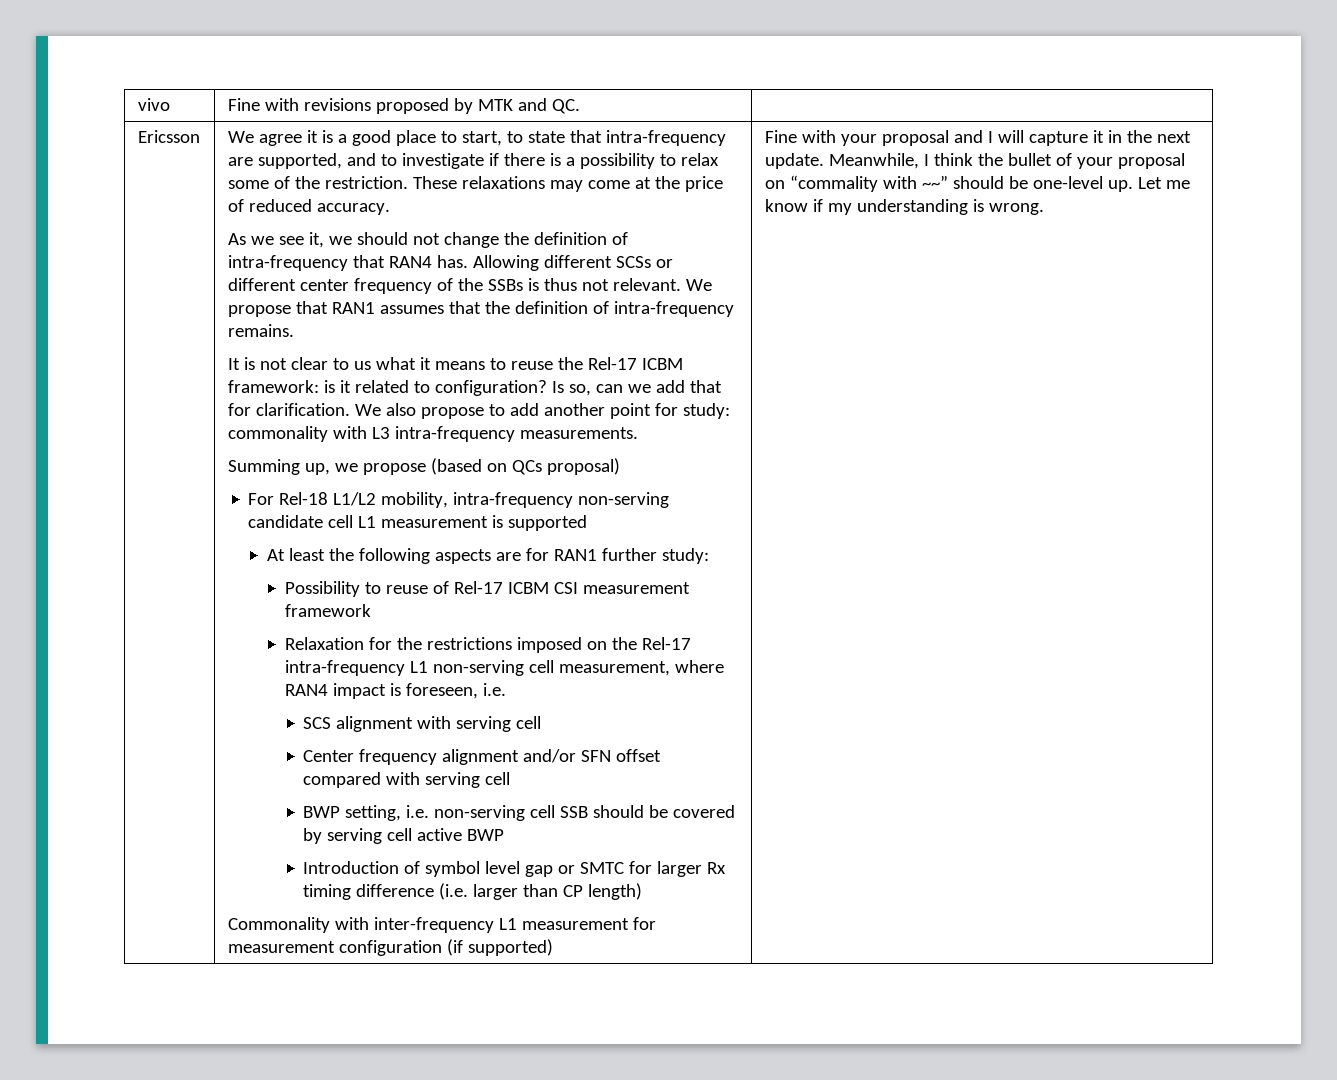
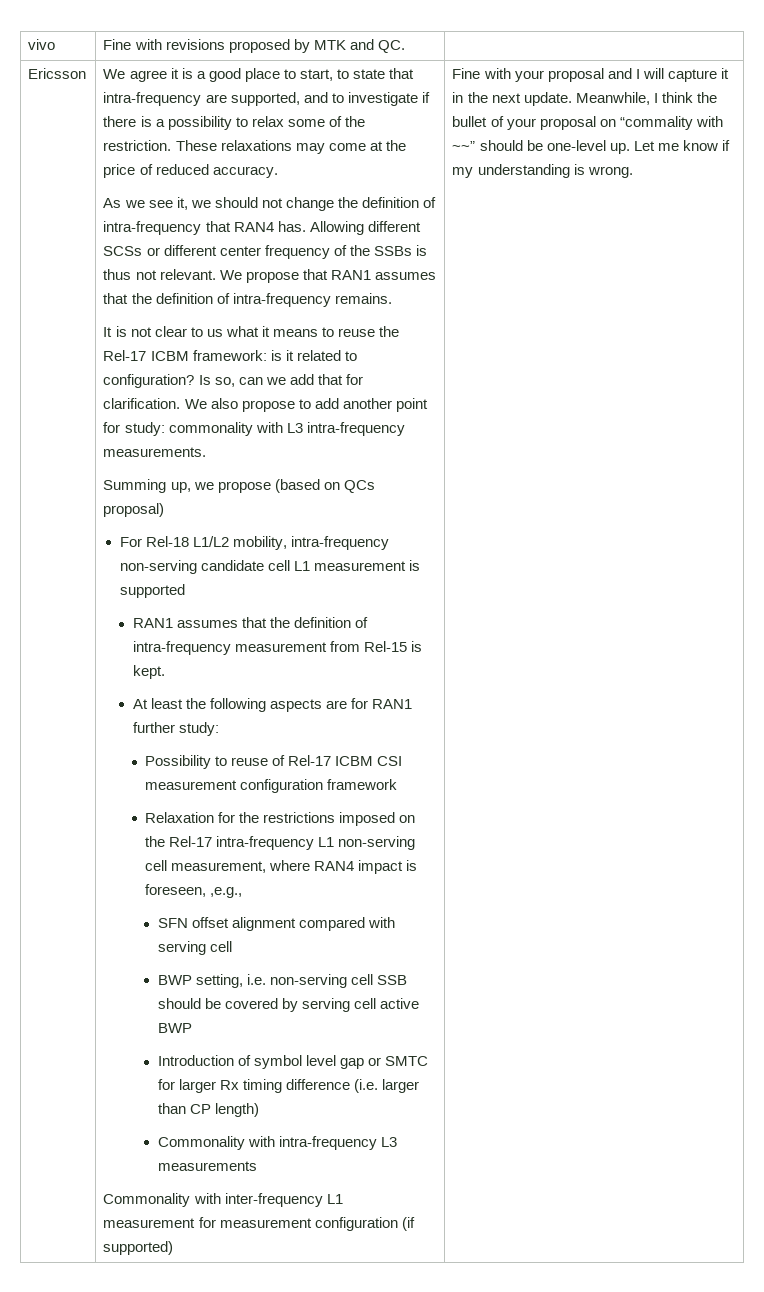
(588, 523) none -> [132,617,368,628] [132,641,422,655] [132,665,165,679] // RAN1 assumes that the definition of intra-frequency measurement from Rel-15 is kept.
(690, 588) none -> [240,779,324,793] configuration
[482,683,506,696] [303,716,542,732] [303,749,577,765] i.e. // SCS alignment with serving cell // Center frequency alignment and/or -> [210,887,243,898] ,e.g., //
(662, 755) none -> [231,917,296,931] alignment
(643, 891) none -> [157,1136,397,1150] [157,1161,257,1171] // Commonality with intra-frequency L3 measurements

